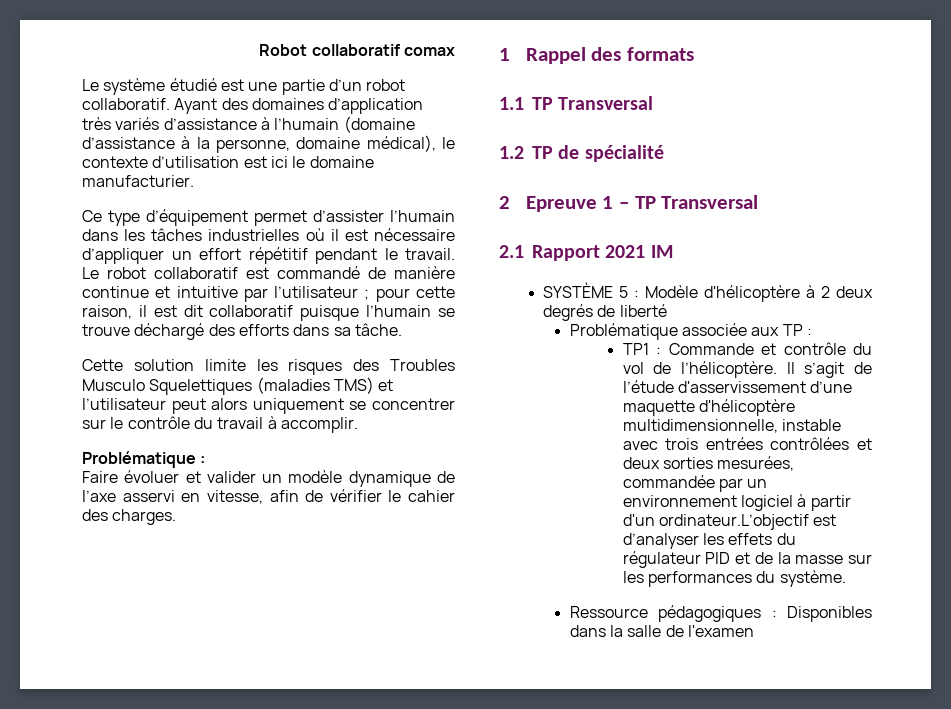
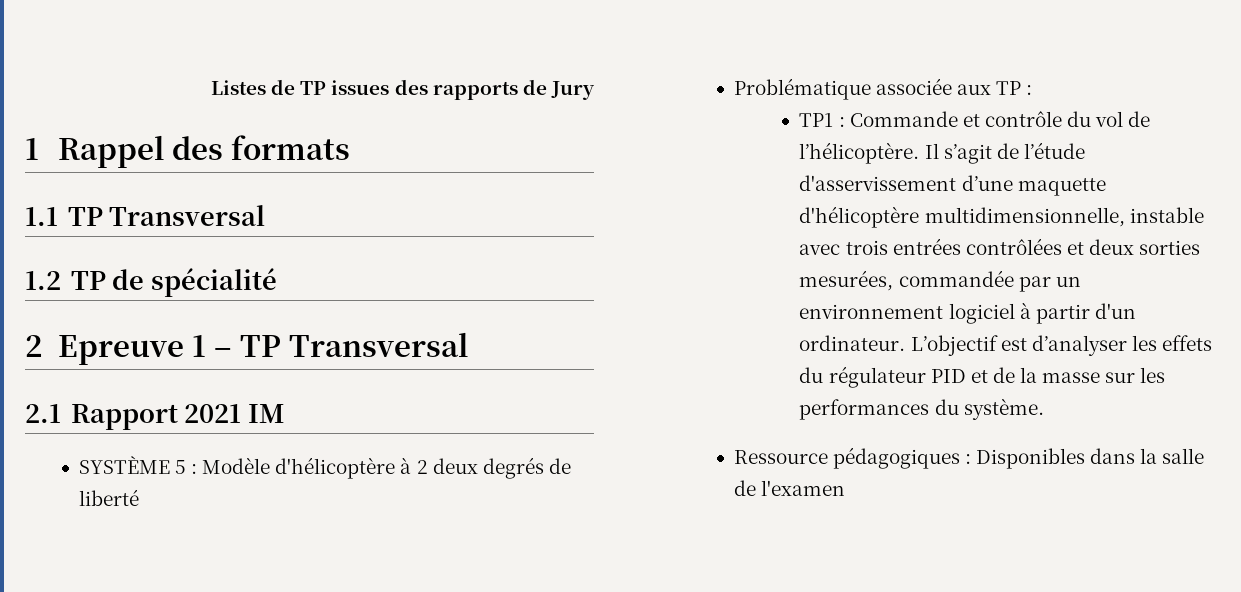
[259,44,455,56] [82,78,406,95] [82,98,424,114] [82,116,415,133] [82,135,455,153] [82,156,374,168] [82,175,194,187] [82,209,455,226] [82,228,455,241] [82,247,455,264] [82,266,455,279] [82,286,455,302] [82,305,455,321] [82,323,402,340] [82,359,455,375] [82,377,394,395] [82,398,456,414] [82,416,358,433] [82,451,206,468] [82,470,455,487] [82,489,455,504] [82,509,177,525] Robot collaboratif comax // Le système étudié est une partie d’un robot collaboratif. Ayant des domaines d’application très variés d’assistance à l’humain (domaine d’assistance à la personne, domaine médical), le contexte d’utilisation est ici le domaine manufacturier. // Ce type d’équipement permet d’assister l’humain dans les tâches industrielles où il est nécessaire d’appliquer un effort répétitif pendant le travail. Le robot collaboratif est commandé de manière continue et intuitive par l’utilisateur ; pour cette raison, il est dit collaboratif puisque l’humain se trouve déchargé des efforts dans sa tâche. // Cette solution limite les risques des Troubles Musculo Squelettiques (maladies TMS) et l’utilisateur peut alors uniquement se concentrer sur le contrôle du travail à accomplir. // Problématique : // Faire évoluer et valider un modèle dynamique de l’axe asservi en vitesse, afin de vérifier le cahier des charges. -> [211,79,595,100] Listes de TP issues des rapports de Jury
[659,514,810,530] ordinateur.L’objectif -> [799,335,998,356] ordinateur. L’objectif

